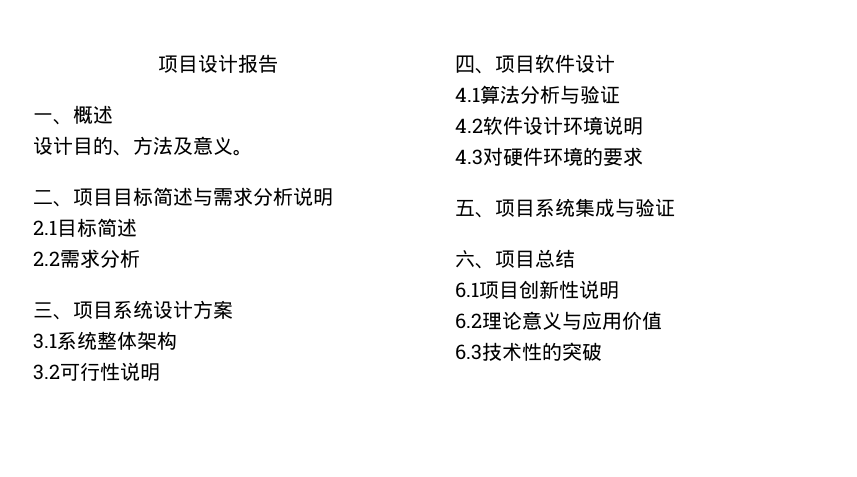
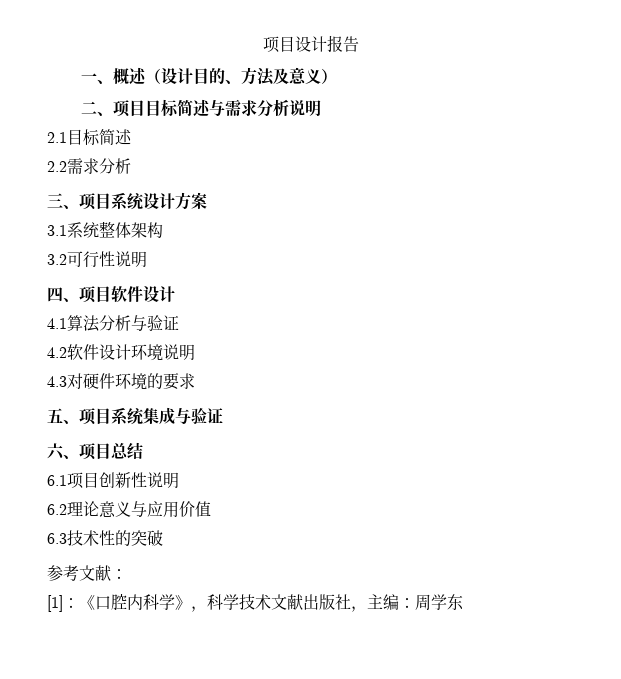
(113, 114) // -> [145,68,162,84] （
[233,149,253,156] 。 -> [321,68,338,84] ）
(602, 351) none -> [47,565,127,581] [47,593,463,612] // 参考文献： // [1]：《口腔内科学》，科学技术文献出版社，主编：周学东

